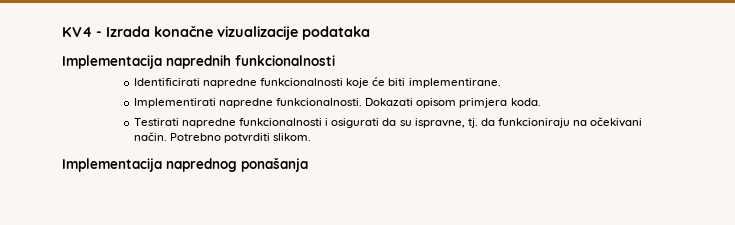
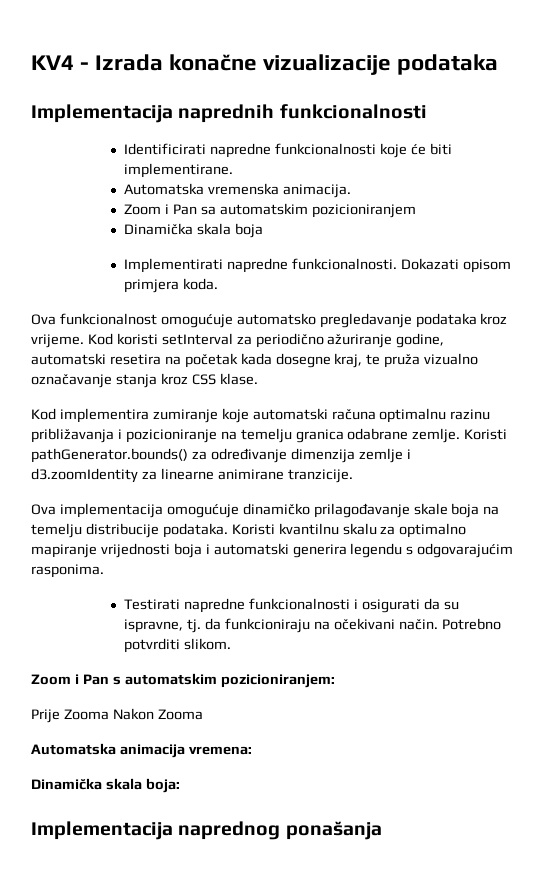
(501, 83) none -> [124,183,352,198] [124,203,416,218] [124,223,264,238] // Automatska vremenska animacija. // Zoom i Pan sa automatskim pozicioniranjem // Dinamička skala boja
(541, 102) none -> [31,313,508,328] [31,333,445,348] [31,353,479,368] [31,373,258,388] [31,408,491,423] [31,428,508,443] [31,448,411,463] [31,468,353,483] [31,503,500,518] [31,523,467,538] [31,543,514,558] [31,564,104,578] // Ova funkcionalnost omogućuje automatsko pregledavanje podataka kroz vrijeme. Kod koristi setInterval za periodično ažuriranje godine, automatski resetira na početak kada dosegne kraj, te pruža vizualno označavanje stanja kroz CSS klase. // Kod implementira zumiranje koje automatski računa optimalnu razinu približavanja i pozicioniranje na temelju granica odabrane zemlje. Koristi pathGenerator.bounds() za određivanje dimenzija zemlje i d3.zoomIdentity za linearne animirane tranzicije. // Ova implementacija omogućuje dinamičko prilagođavanje skale boja na temelju distribucije podataka. Koristi kvantilnu skalu za optimalno mapiranje vrijednosti boja i automatski generira legendu s odgovarajućim rasponima.
(312, 137) none -> [31,673,335,688] [31,708,203,723] [31,743,252,758] [31,778,180,793] // Zoom i Pan s automatskim pozicioniranjem: // Prije Zooma Nakon Zooma // Automatska animacija vremena: // Dinamička skala boja:

